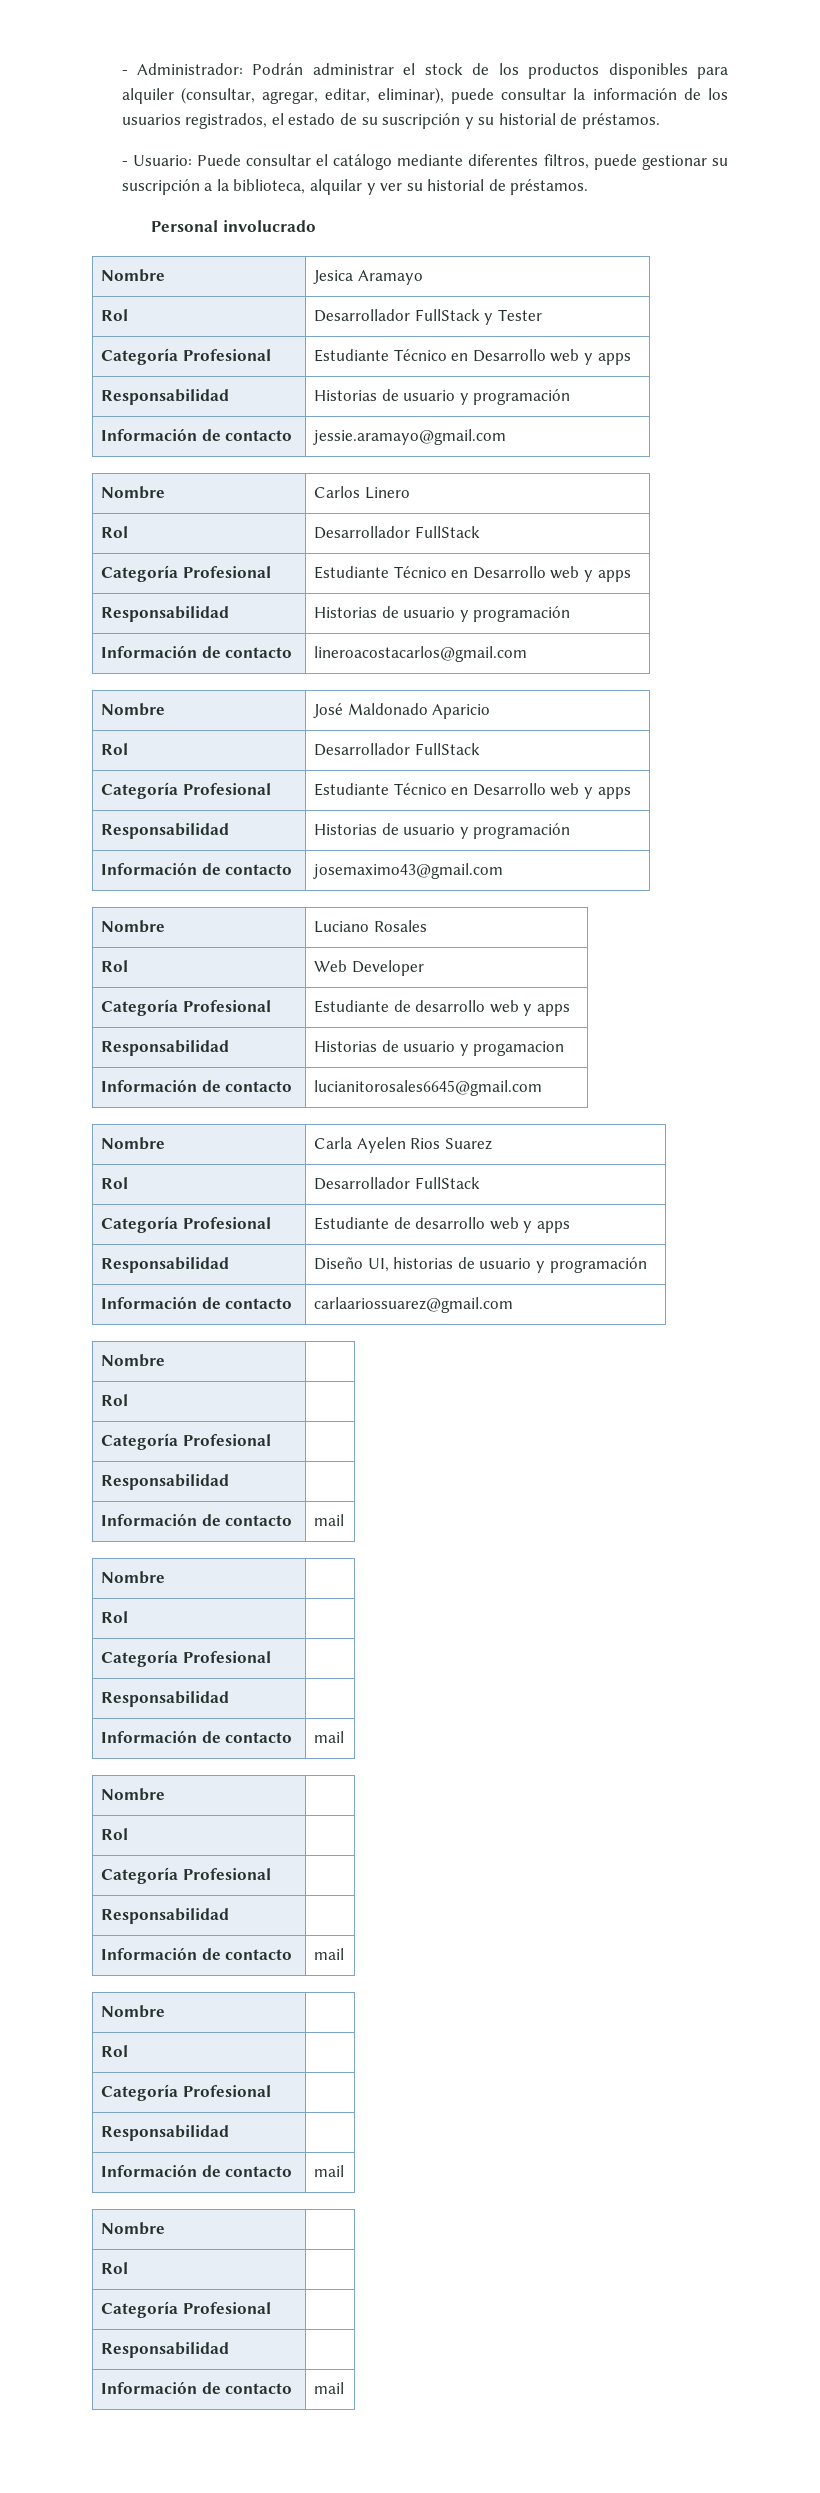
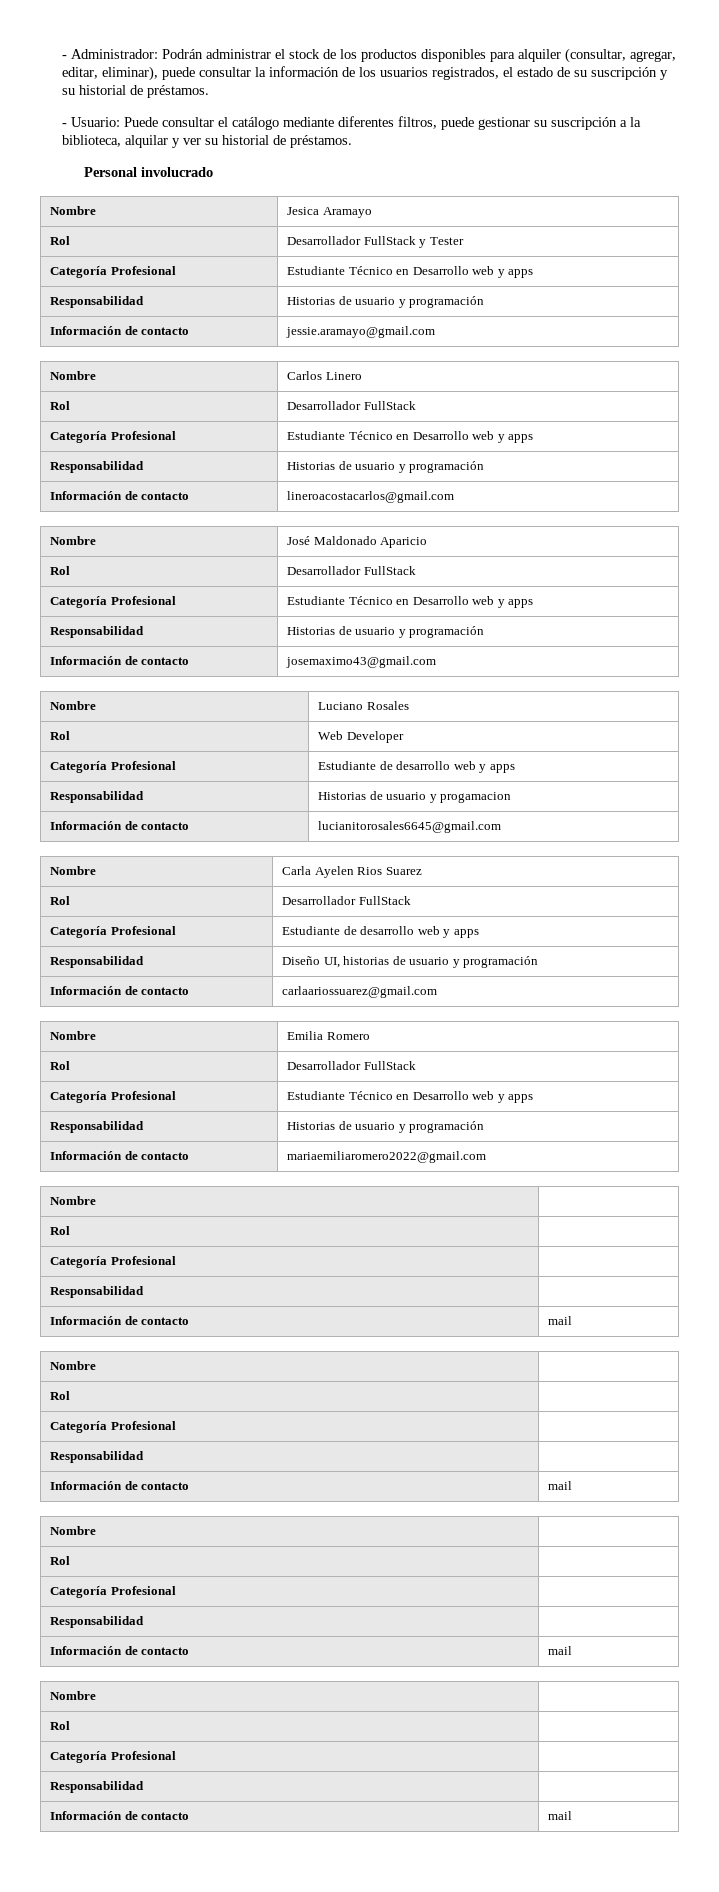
[101,1394,129,1406] [101,1433,271,1450] [101,1474,230,1490] [101,1513,293,1526] [314,1514,345,1526] // Rol | // Categoría Profesional | // Responsabilidad | // Información de contacto | mail -> [287,1031,370,1040] [50,1061,71,1070] [287,1061,416,1070] [50,1091,176,1103] [287,1091,534,1103] [50,1121,145,1133] [287,1121,485,1133] [50,1151,190,1160] [287,1151,487,1163] Emilia Romero // Rol | Desarrollador FullStack // Categoría Profesional | Estudiante Técnico en Desarrollo web y apps // Responsabilidad | Historias de usuario y programación // Información de contacto | mariaemiliaromero2022@gmail.com

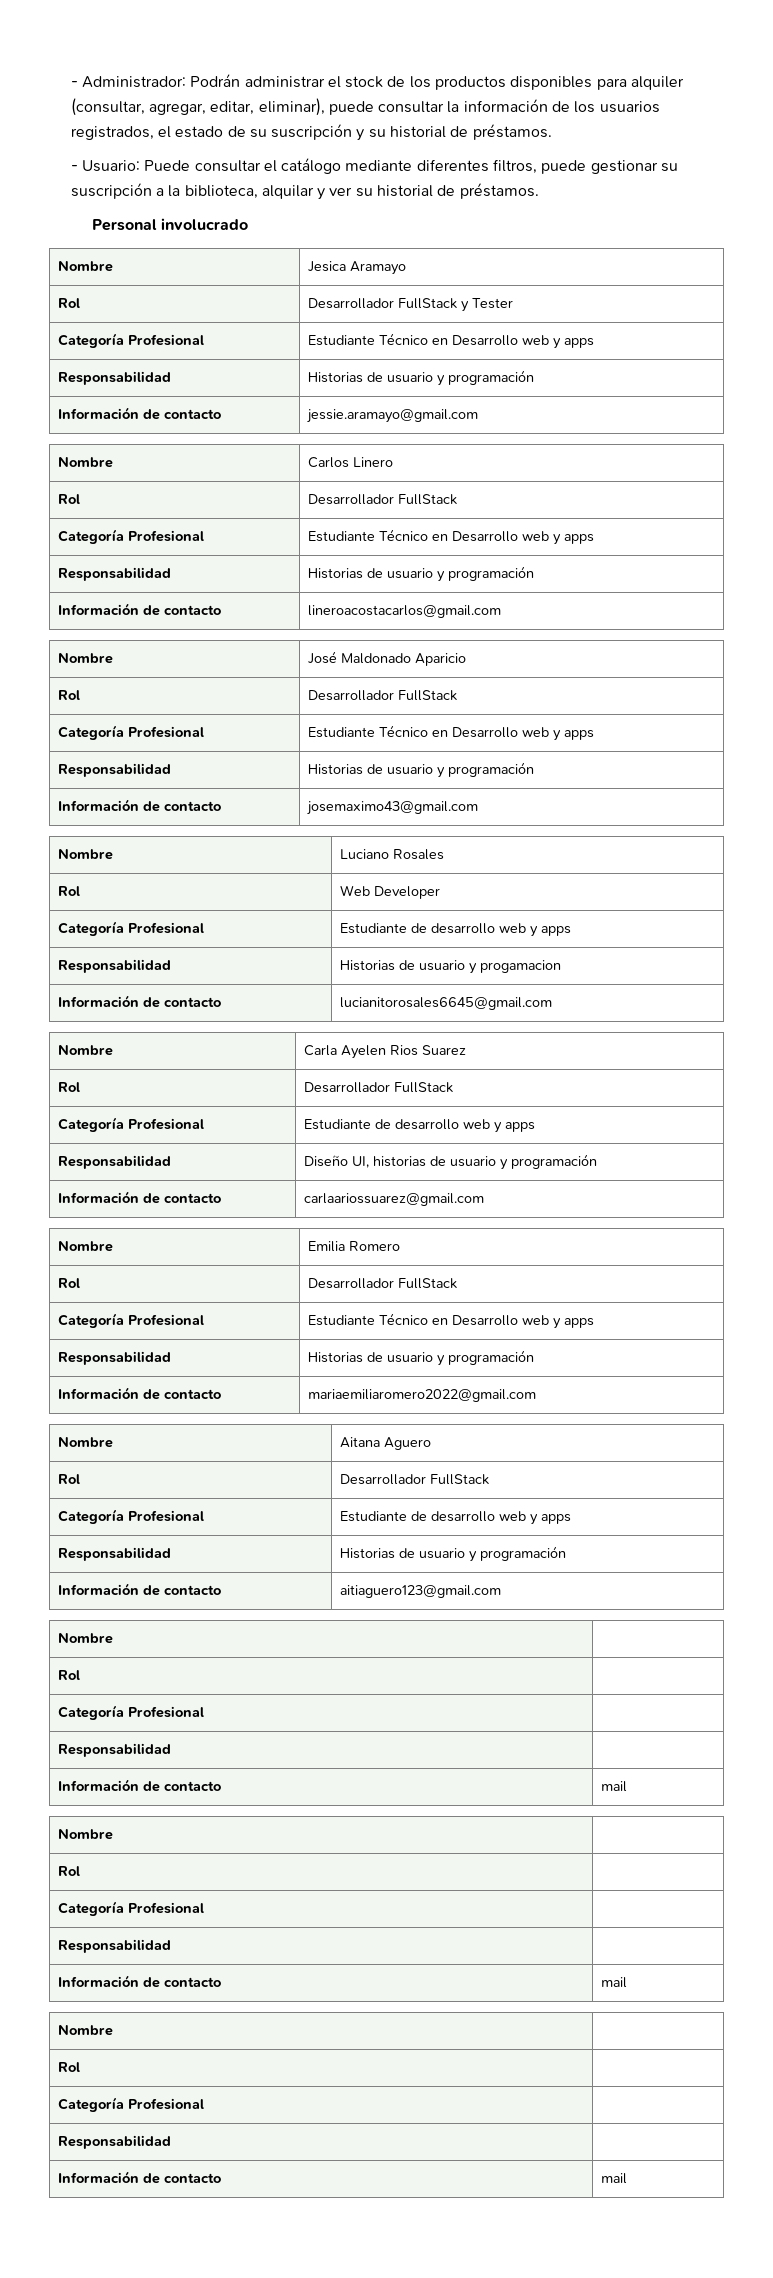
[50,1226,71,1235] [50,1256,176,1268] [50,1286,145,1298] [50,1316,190,1325] [548,1316,573,1325] // Rol | // Categoría Profesional | // Responsabilidad | // Información de contacto | mail -> [339,1437,431,1450] [57,1474,80,1484] [339,1474,489,1485] [57,1509,204,1524] [339,1511,571,1525] [57,1547,171,1561] [339,1546,566,1562] [57,1583,221,1596] [339,1585,501,1598] Aitana Aguero // Rol | Desarrollador FullStack // Categoría Profesional | Estudiante de desarrollo web y apps // Responsabilidad | Historias de usuario y programación // Información de contacto | aitiaguero123@gmail.com

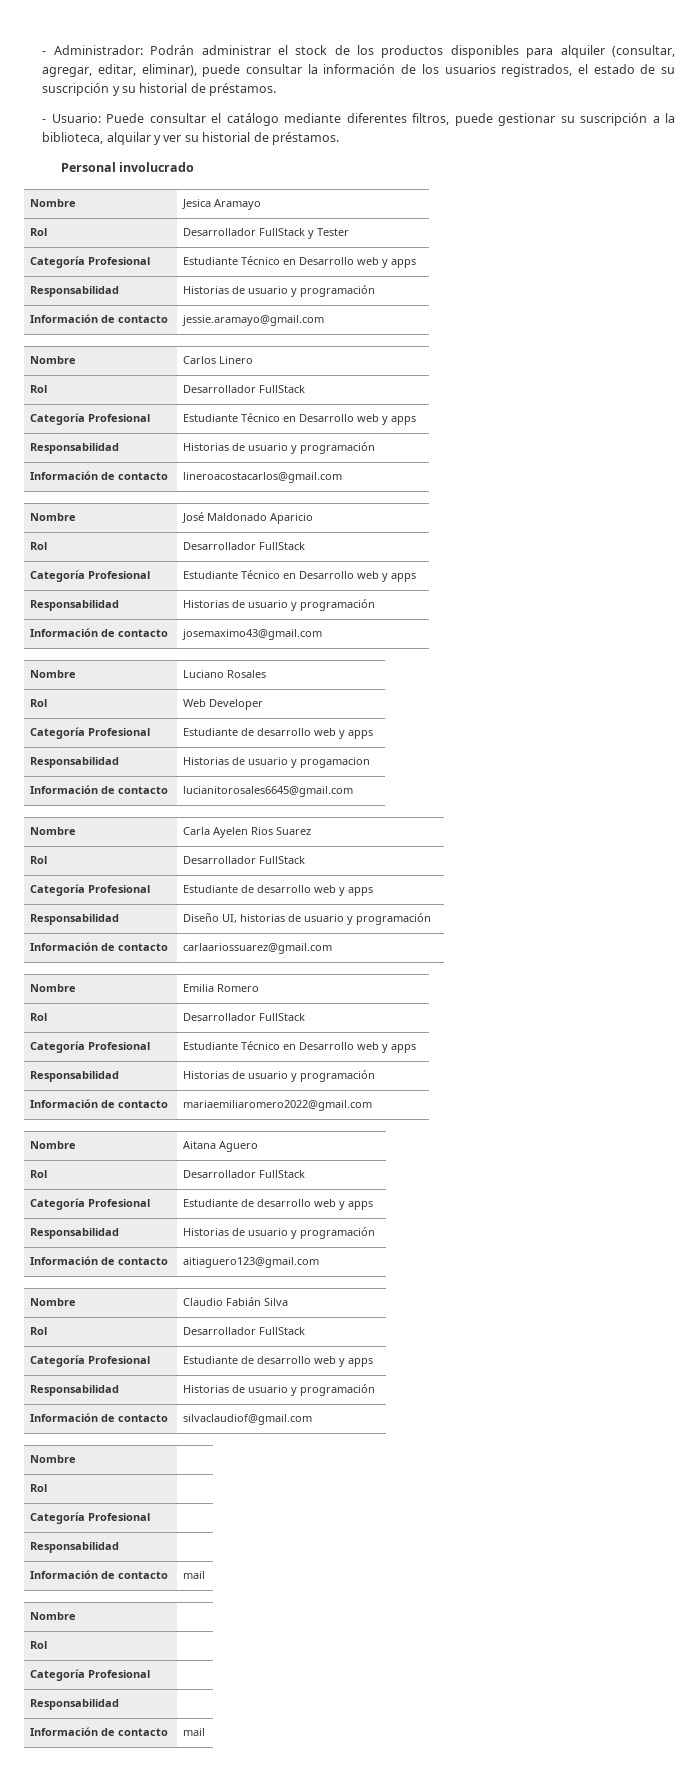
[57,1670,80,1680] [57,1705,204,1720] [57,1743,171,1757] [57,1779,221,1792] [600,1781,627,1792] // Rol | // Categoría Profesional | // Responsabilidad | // Información de contacto | mail -> [183,1297,289,1306] [30,1327,48,1335] [183,1327,306,1335] [30,1355,151,1367] [183,1356,374,1367] [30,1385,120,1396] [183,1384,376,1396] [30,1413,169,1422] [183,1414,313,1425] Claudio Fabián Silva // Rol | Desarrollador FullStack // Categoría Profesional | Estudiante de desarrollo web y apps // Responsabilidad | Historias de usuario y programación // Información de contacto | silvaclaudiof@gmail.com

